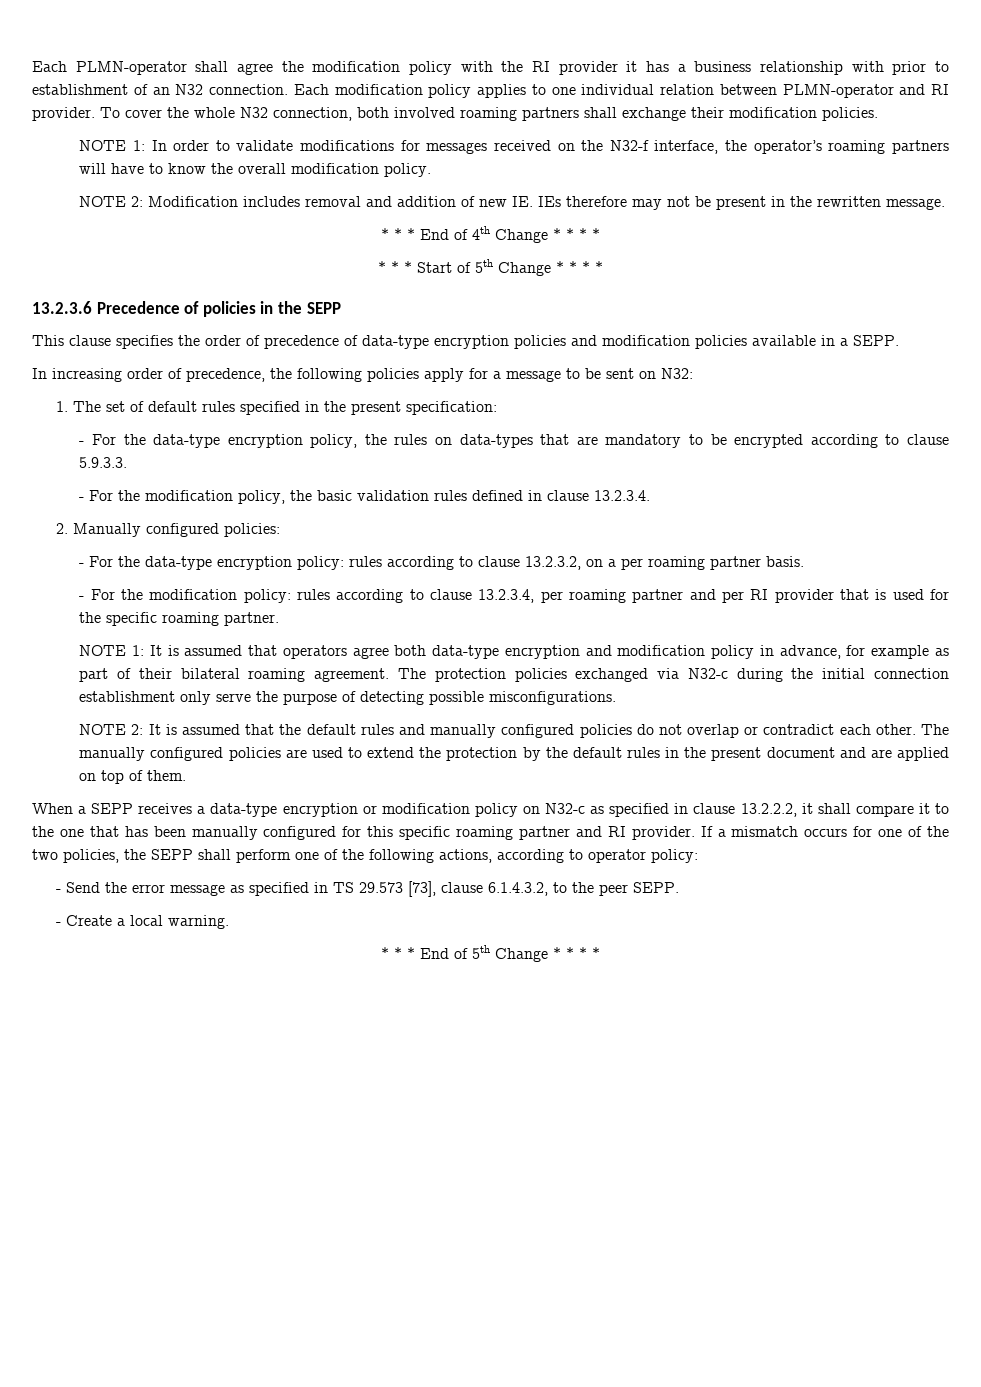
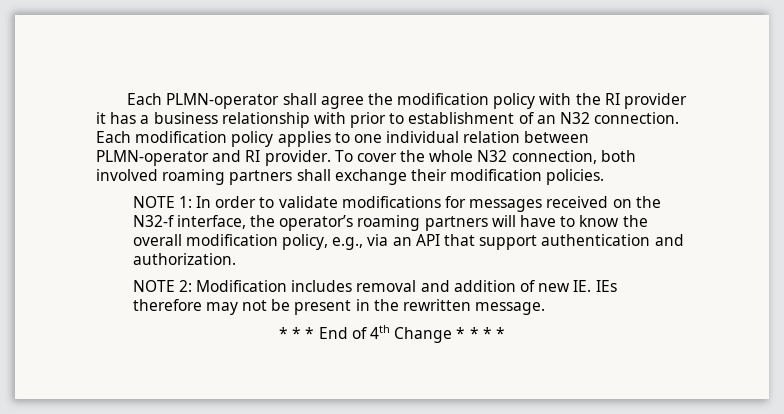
[384,163,432,177] policy. -> [282,234,684,250] [132,253,236,265] policy, e.g., via an API that support authentication and authorization.
[378,259,603,276] [32,301,341,317] [32,335,899,349] [32,368,693,382] [55,401,497,415] [79,434,949,448] [79,457,128,468] [79,490,651,504] [55,523,280,537] [79,556,805,570] [79,589,950,603] [79,612,280,626] [79,645,950,659] [79,668,950,682] [79,691,617,705] [79,724,950,738] [79,747,949,761] [79,770,187,784] [32,803,949,817] [32,826,949,840] [32,849,698,863] [55,881,679,897] [55,915,229,929] [381,945,600,962] // * * * Start of 5th Change * * * * // 13.2.3.6 Precedence of policies in the SEPP // This clause specifies the order of precedence of data-type encryption policies and modification policies available in a SEPP. // In increasing order of precedence, the following policies apply for a message to be sent on N32: // 1. The set of default rules specified in the present specification: // - For the data-type encryption policy, the rules on data-types that are mandatory to be encrypted according to clause 5.9.3.3. // - For the modification policy, the basic validation rules defined in clause 13.2.3.4. // 2. Manually configured policies: // - For the data-type encryption policy: rules according to clause 13.2.3.2, on a per roaming partner basis. // - For the modification policy: rules according to clause 13.2.3.4, per roaming partner and per RI provider that is used for the specific roaming partner. // NOTE 1: It is assumed that operators agree both data-type encryption and modification policy in advance, for example as part of their bilateral roaming agreement. The protection policies exchanged via N32-c during the initial connection establishment only serve the purpose of detecting possible misconfigurations. // NOTE 2: It is assumed that the default rules and manually configured policies do not overlap or contradict each other. The manually configured policies are used to extend the protection by the default rules in the present document and are applied on top of them. // When a SEPP receives a data-type encryption or modification policy on N32-c as specified in clause 13.2.2.2, it shall compare it to the one that has been manually configured for this specific roaming partner and RI provider. If a mismatch occurs for one of the two policies, the SEPP shall perform one of the following actions, according to operator policy: // - Send the error message as specified in TS 29.573 [73], clause 6.1.4.3.2, to the peer SEPP. // - Create a local warning. // * * * End of 5th Change * * * * -> (505, 333) none

